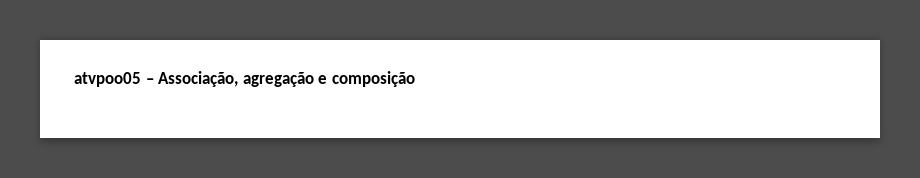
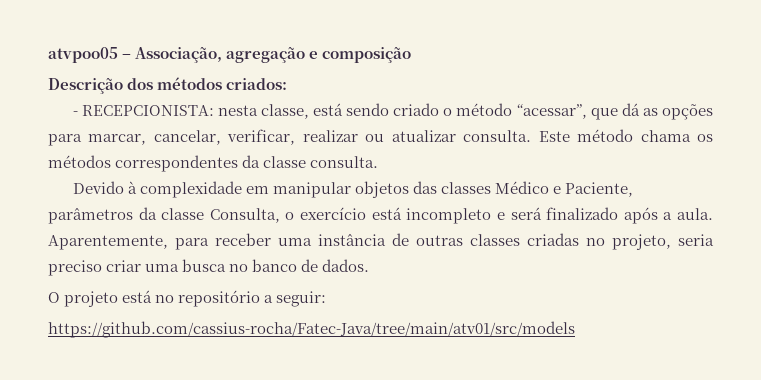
(415, 79) none -> [48,77,288,94] [72,103,714,120] [48,129,714,146] [48,155,379,172] [72,181,634,198] [48,207,714,224] [48,233,714,250] [48,259,370,276] [48,290,327,307] [48,321,575,338] // Descrição dos métodos criados: // - RECEPCIONISTA: nesta classe, está sendo criado o método “acessar”, que dá as opções para marcar, cancelar, verificar, realizar ou atualizar consulta. Este método chama os métodos correspondentes da classe consulta. // Devido à complexidade em manipular objetos das classes Médico e Paciente, parâmetros da classe Consulta, o exercício está incompleto e será finalizado após a aula. Aparentemente, para receber uma instância de outras classes criadas no projeto, seria preciso criar uma busca no banco de dados. // O projeto está no repositório a seguir: // https://github.com/cassius-rocha/Fatec-Java/tree/main/atv01/src/models

